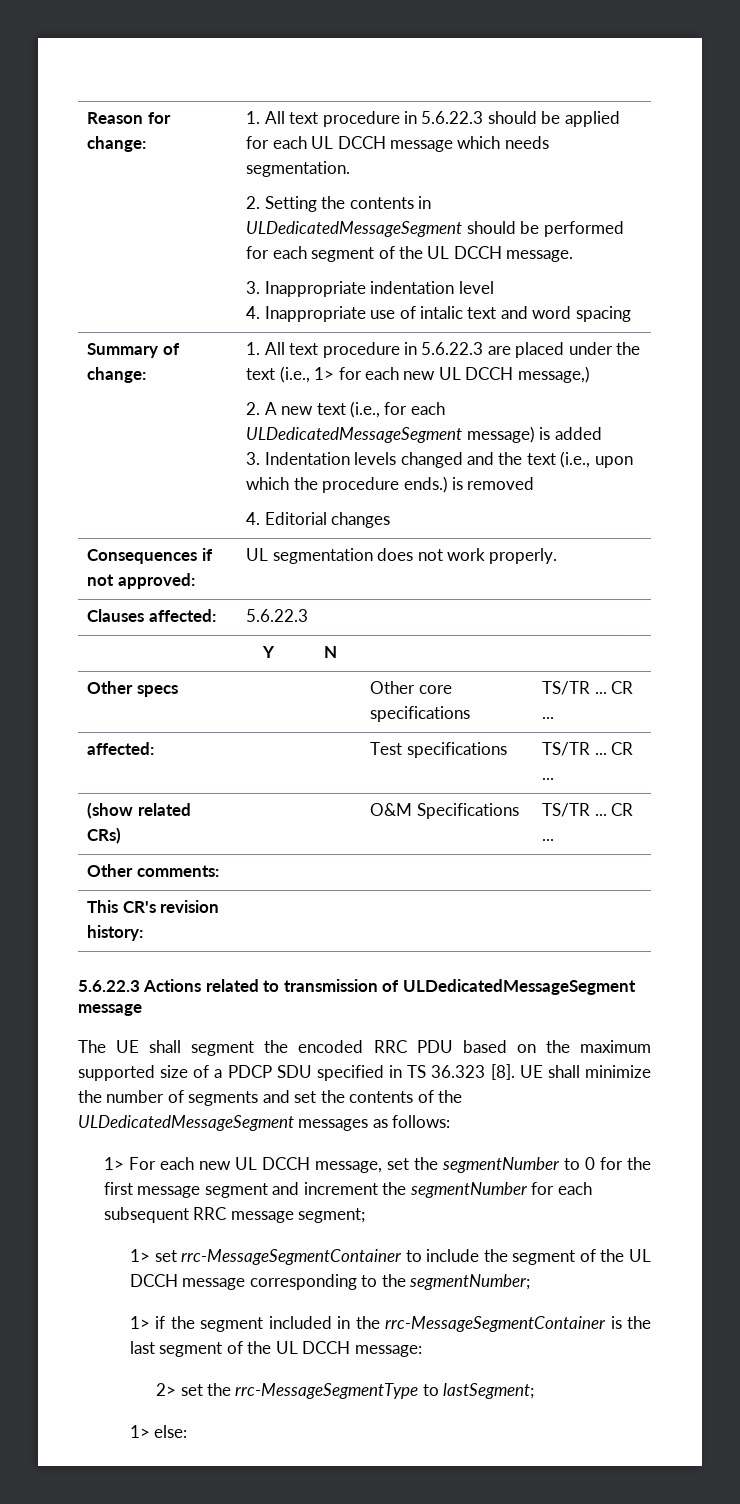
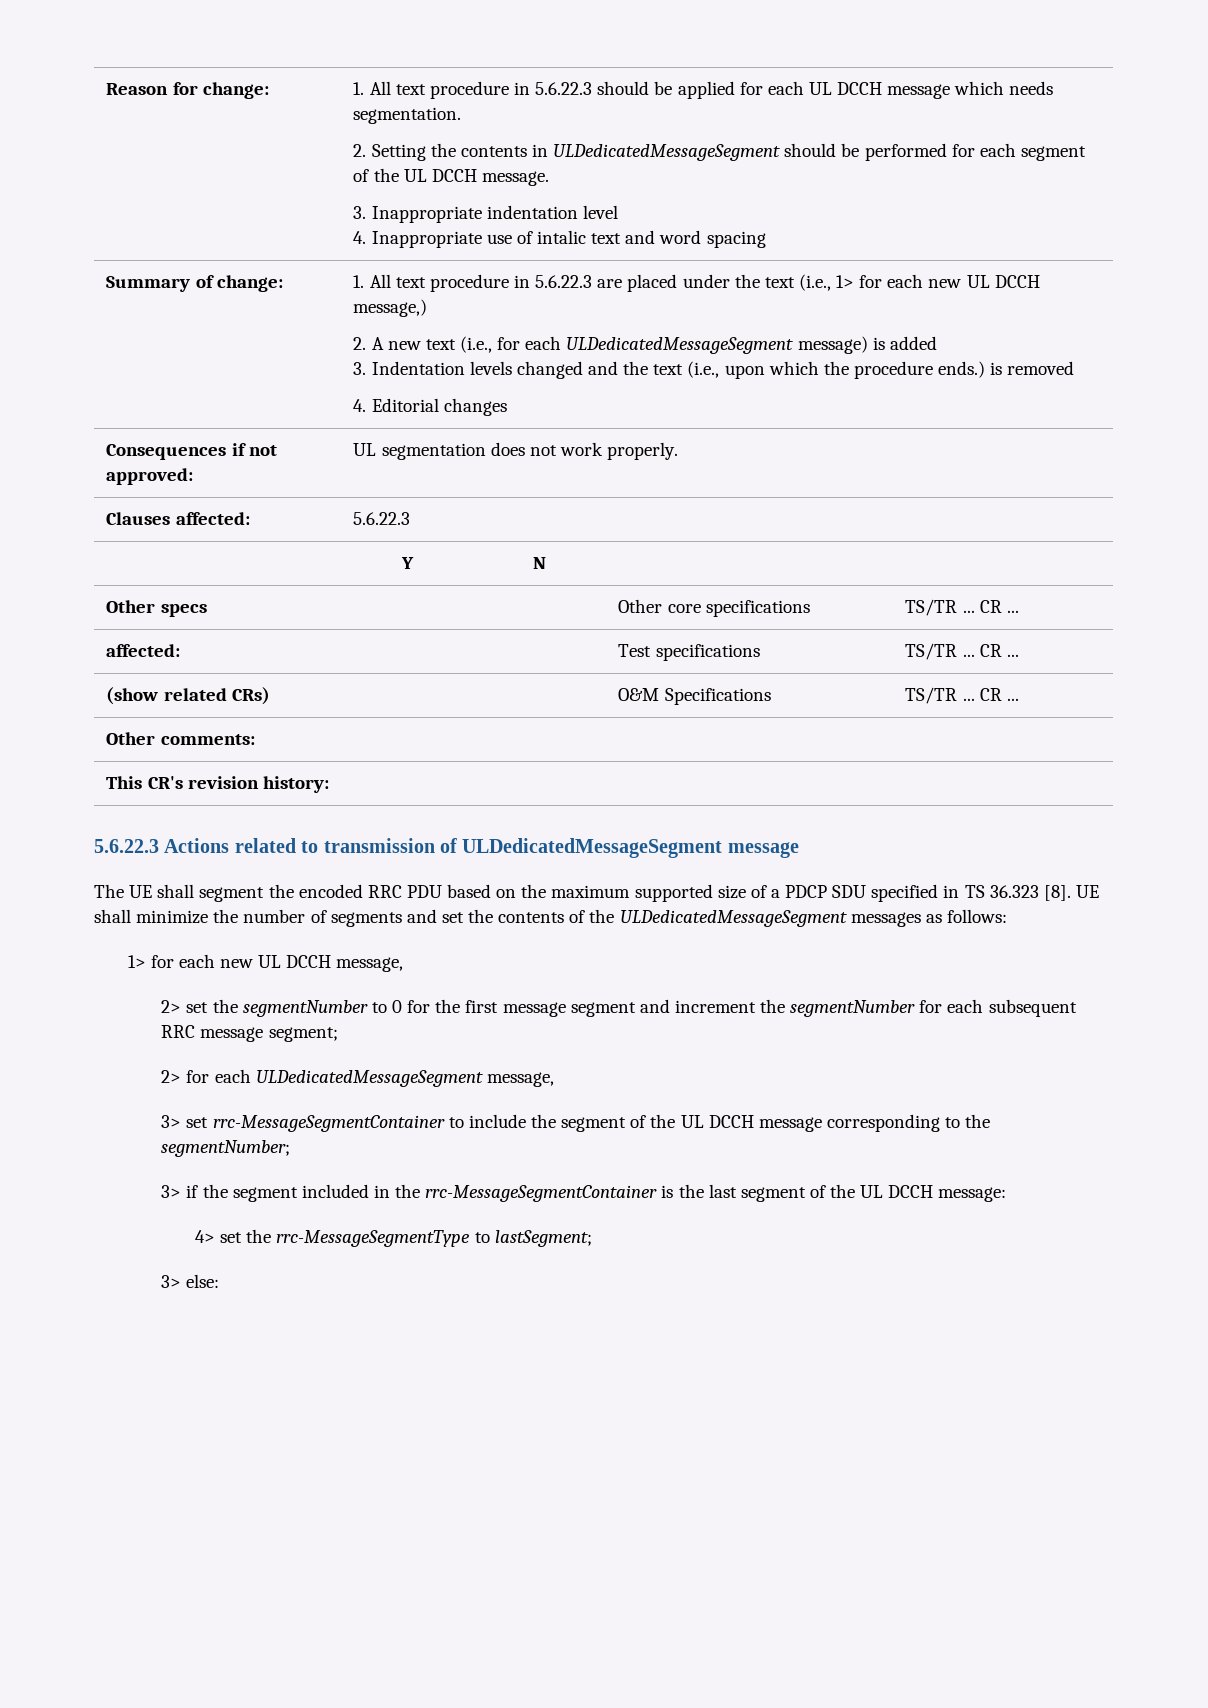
[129,1157,157,1170] For -> [150,955,174,968] for
(383, 1167) none -> [161,1000,182,1013] // 2>
[130,1249,151,1262] 1> -> [161,1069,554,1087] [161,1115,182,1128] 2> for each ULDedicatedMessageSegment message, // 3>
[130,1316,151,1329] 1> -> [161,1185,182,1198] 3>
[156,1383,177,1396] 2> -> [194,1230,215,1243] 4>
[130,1425,151,1438] 1> -> [161,1275,182,1288] 3>

